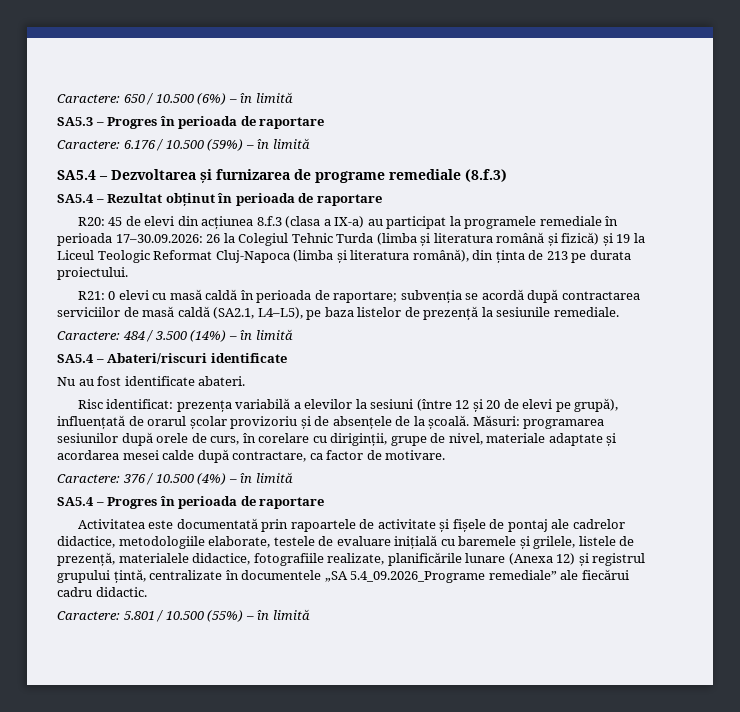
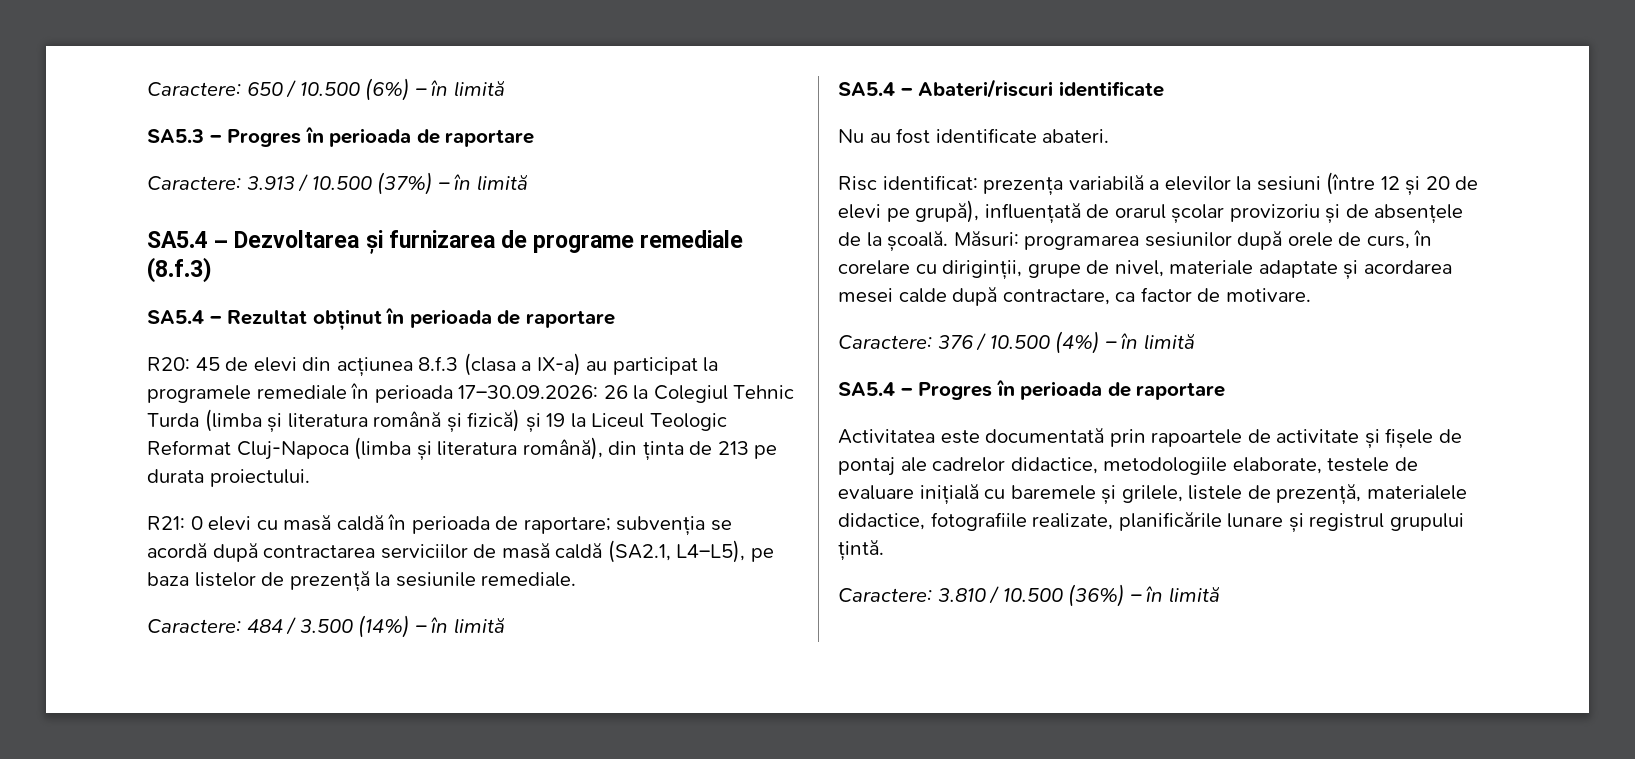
[123,139,244,151] 6.176 / 10.500 (59%) -> [246,172,434,195] 3.913 / 10.500 (37%)
[508,553,576,565] (Anexa 12) -> (1284, 520) none
[113,569,629,583] [57,587,147,597] [57,610,244,622] țintă, centralizate în documentele „SA 5.4_09.2026_Programe remediale” ale fiecărui cadru didactic. // Caractere: 5.801 / 10.500 (55%) -> [838,539,884,561] [838,584,1126,607] țintă. // Caractere: 3.810 / 10.500 (36%)

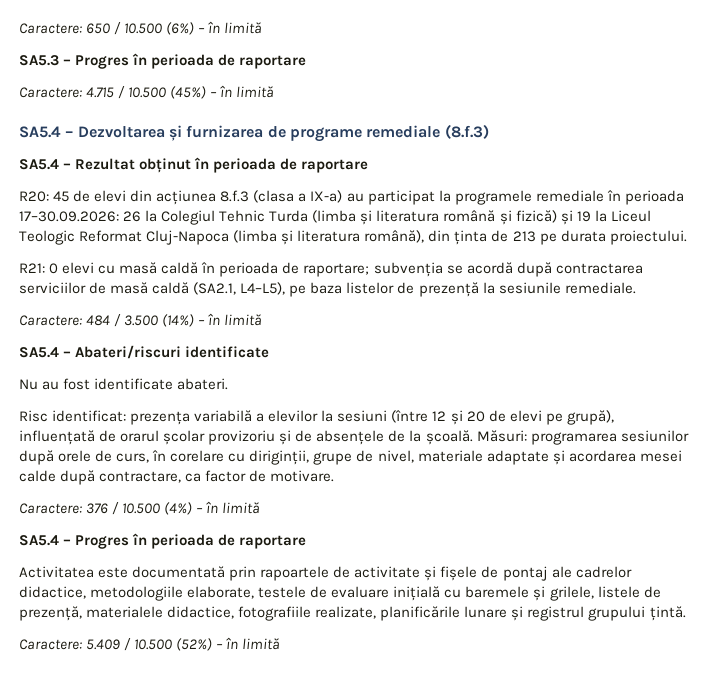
[246,172,434,195] 3.913 / 10.500 (37%) -> [86,86,207,99] 4.715 / 10.500 (45%)
[937,584,1126,607] 3.810 / 10.500 (36%) -> [86,638,213,651] 5.409 / 10.500 (52%)

